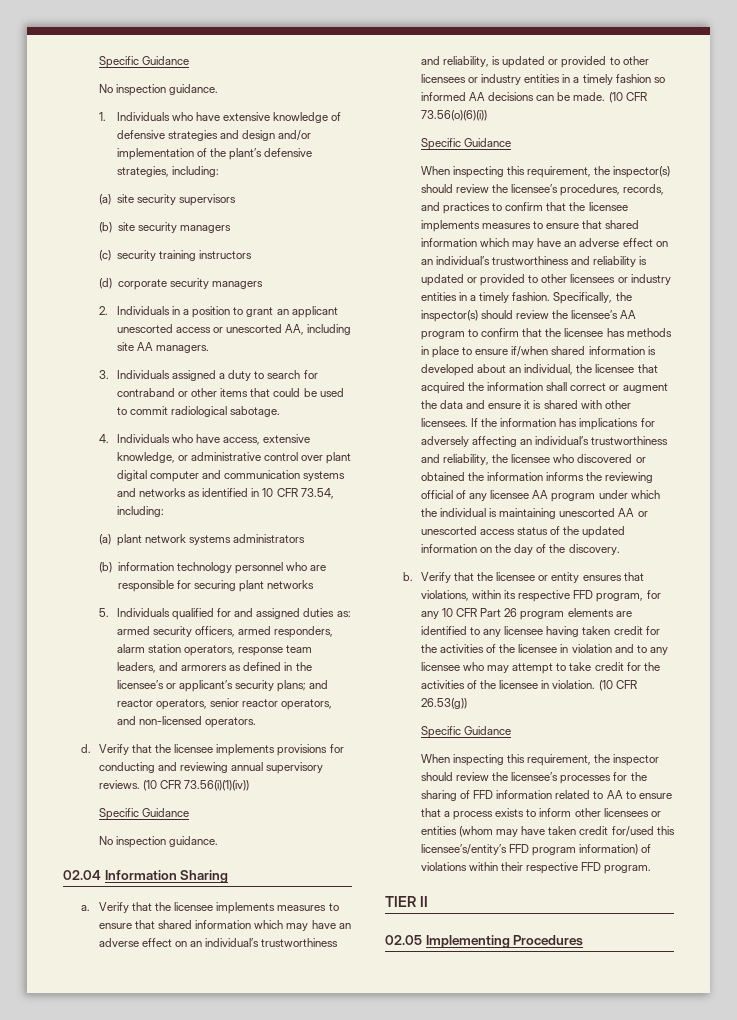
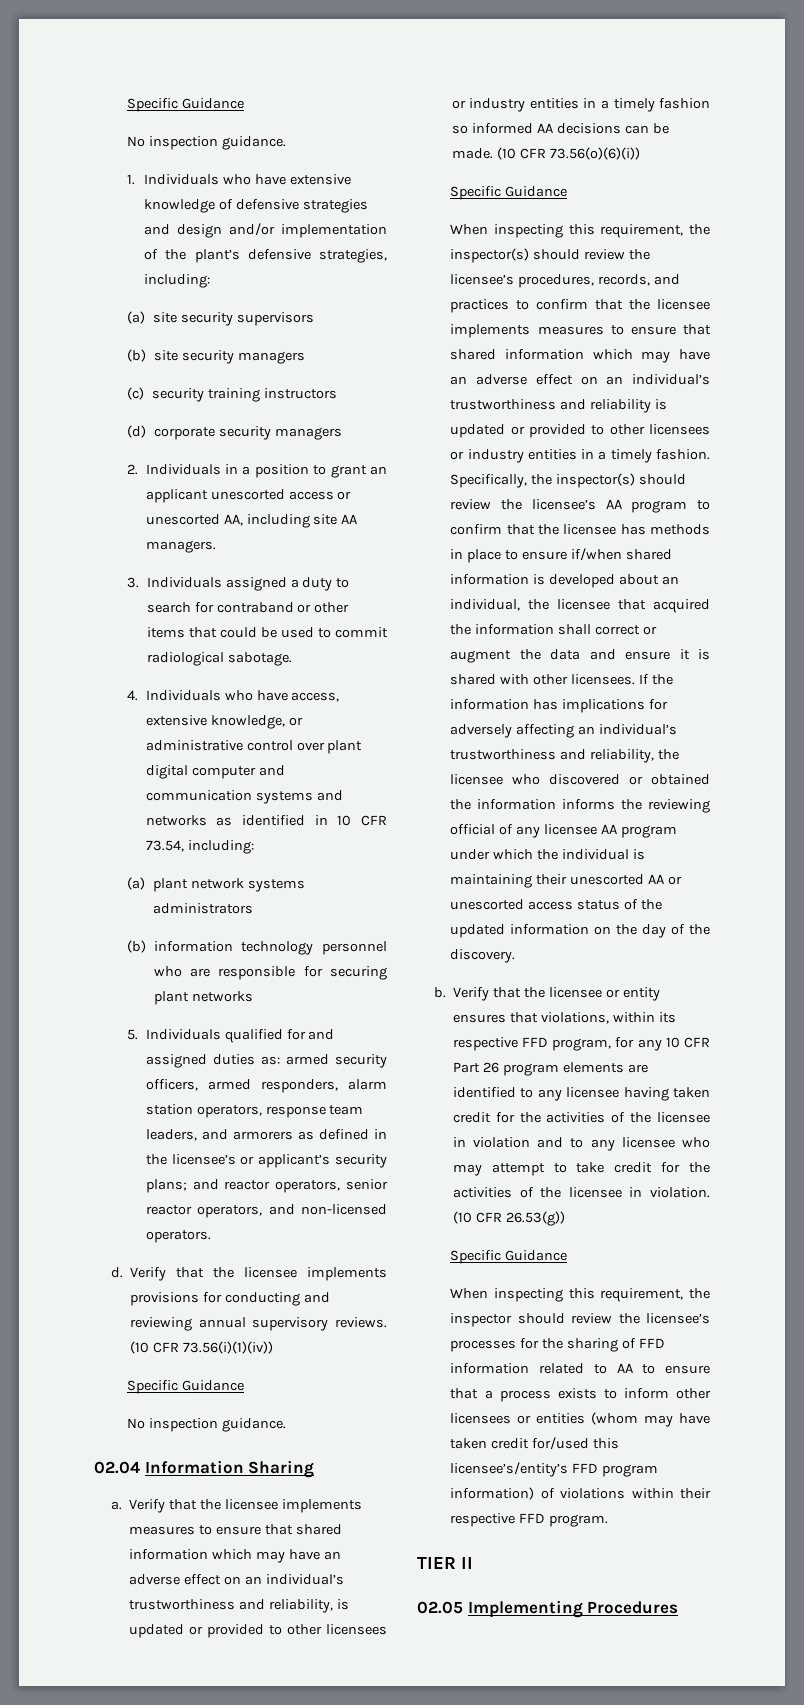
(557, 513) none -> [536,874,568,885] their

